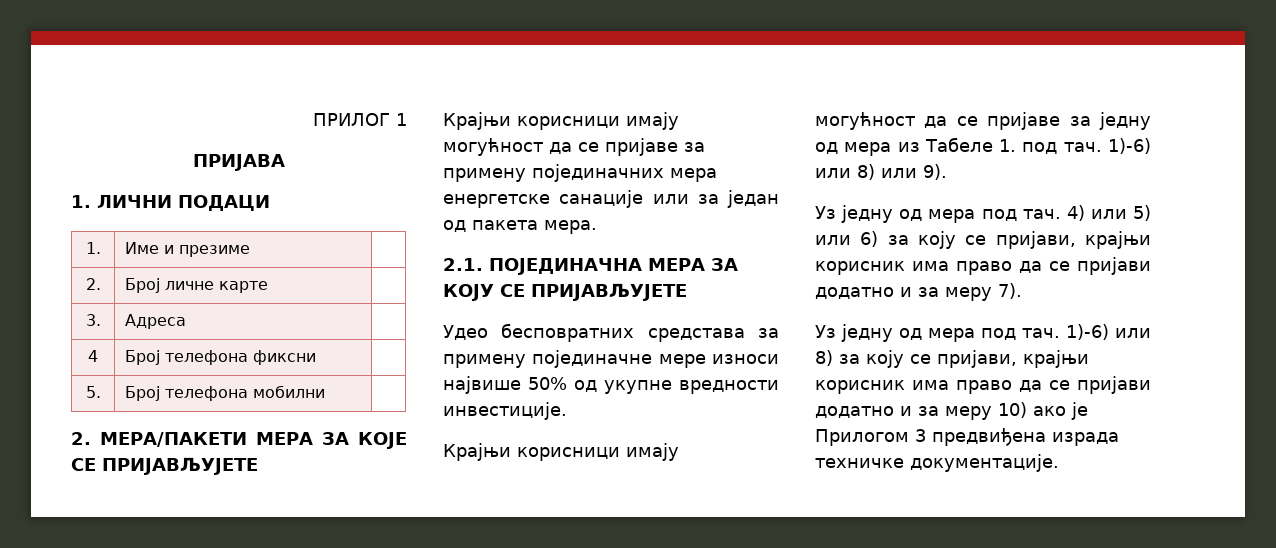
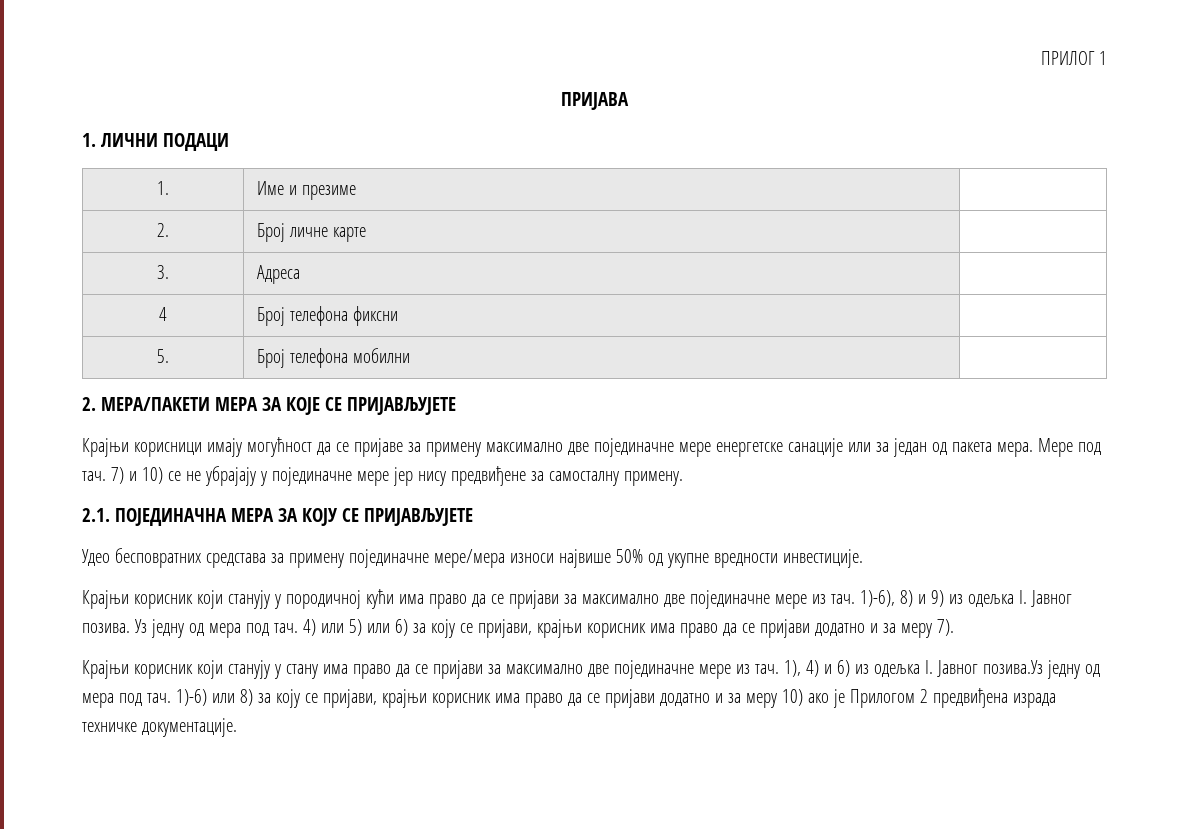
[532,164,717,182] појединачних мера -> [485,438,711,457] максимално две појединачне мерe
(597, 227) none -> [1037,438,1101,457] [82,466,683,486] Мере под тач. 7) и 10) се не убрајају у појединачне мере јер нису предвиђене за самосталну примену.
[658,354,706,368] мере -> [433,549,505,568] мере/мера
[517,443,679,461] [815,112,1151,130] [815,137,1151,156] [815,164,947,180] корисници имају могућност да се пријаве за једну од мера из Табеле 1. под тач. 1)-6) или 8) или 9). // -> [133,589,1072,609] [82,623,130,633] корисник који станују у породичној кући има право да се пријави за максимално две појединачне мере из тач. 1)-6), 8) и 9) из одељка I. Јавног позива.
[815,325,836,338] Уз -> [82,660,1043,679] Крајњи корисник који станују у стану има право да се пријави за максимално две појединачне мере из тач. 1), 4) и 6) из одељка I. Јавног позива.Уз
[915,429,926,442] 3 -> [919,689,928,703] 2

